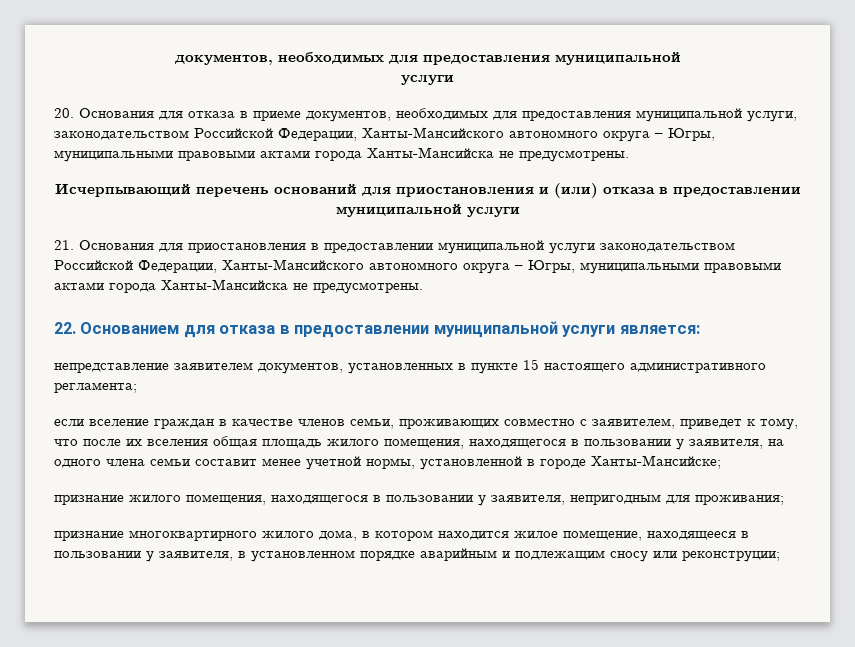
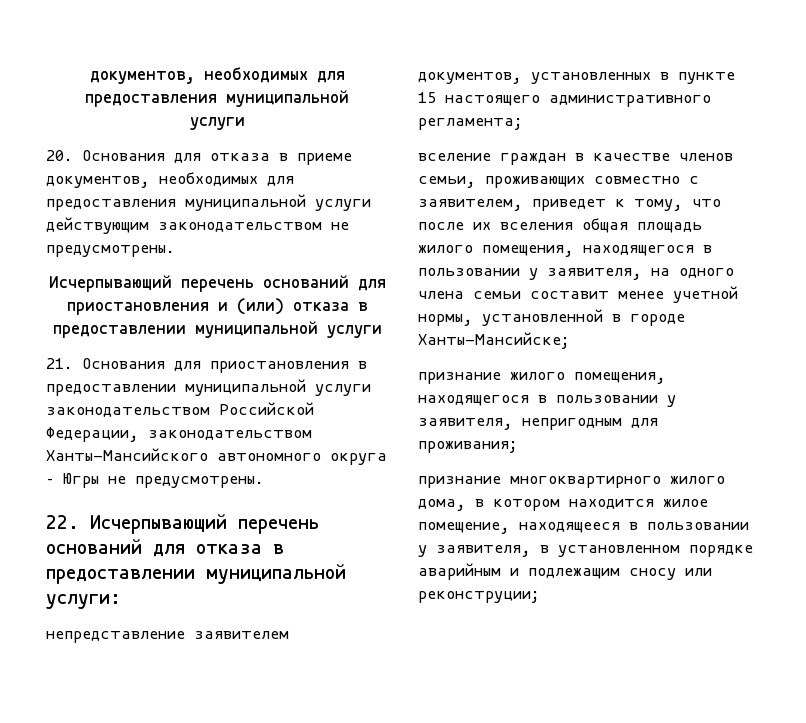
[747,111,797,122] [54,127,715,142] [54,147,494,162] услуги, законодательством Российской Федерации, Ханты-Мансийского автономного округа – Югры, муниципальными правовыми актами города Ханты-Мансийска -> [315,199,371,211] [46,217,322,234] услуги действующим законодательством
[222,259,781,274] [54,279,288,293] Ханты-Мансийского автономного округа – Югры, муниципальными правовыми актами города Ханты-Мансийска -> [148,430,312,440] [46,448,387,465] [46,473,99,488] законодательством Ханты-Мансийского автономного округа – Югры
[80,322,180,334] Основанием -> [90,514,319,534] [46,539,142,554] Исчерпывающий перечень оснований
[562,325,700,337] услуги является: -> [46,594,121,609] услуги:
[54,419,84,426] если -> (523, 124) none

